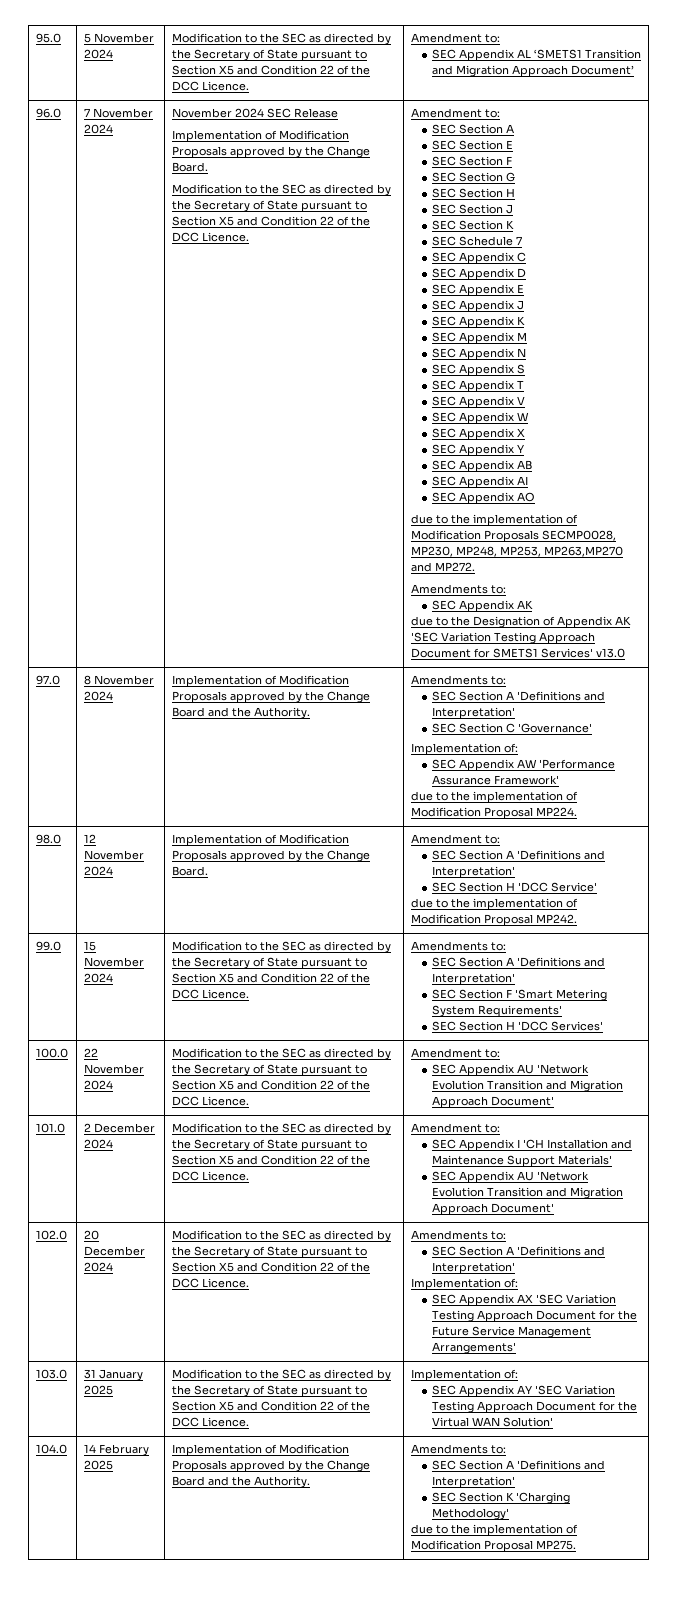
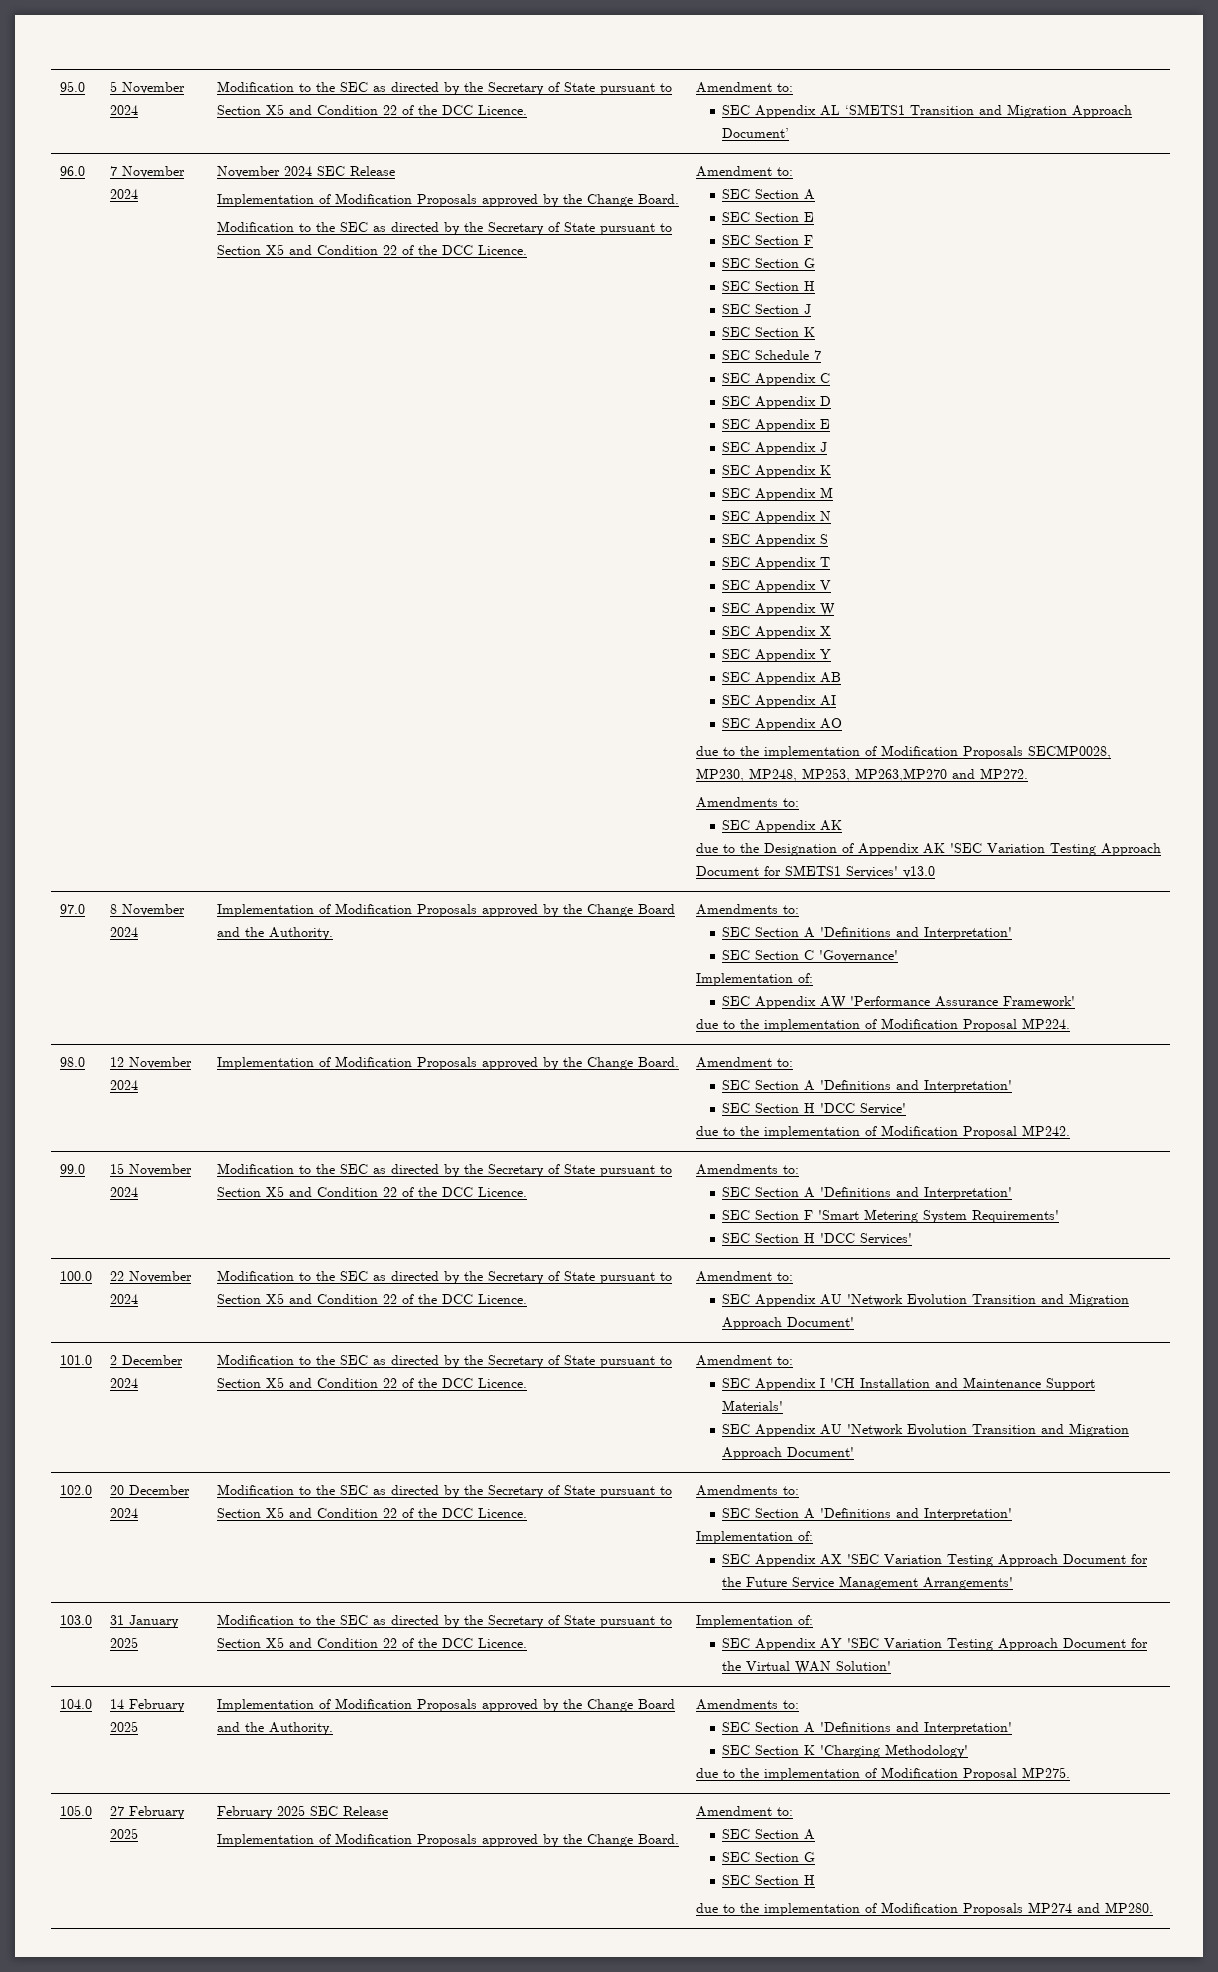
(576, 1545) none -> [59,1805,92,1816] [109,1806,185,1819] [109,1828,138,1839] [216,1805,388,1819] [216,1833,679,1847] [695,1806,793,1817] [722,1829,816,1840] [722,1852,816,1862] [722,1875,816,1885] [695,1902,1153,1916] // 105.0 | 27 February 2025 | February 2025 SEC Release // Implementation of Modification Proposals approved by the Change Board. | Amendment to: // SEC Section A // SEC Section G // SEC Section H // due to the implementation of Modification Proposals MP274 and MP280.

